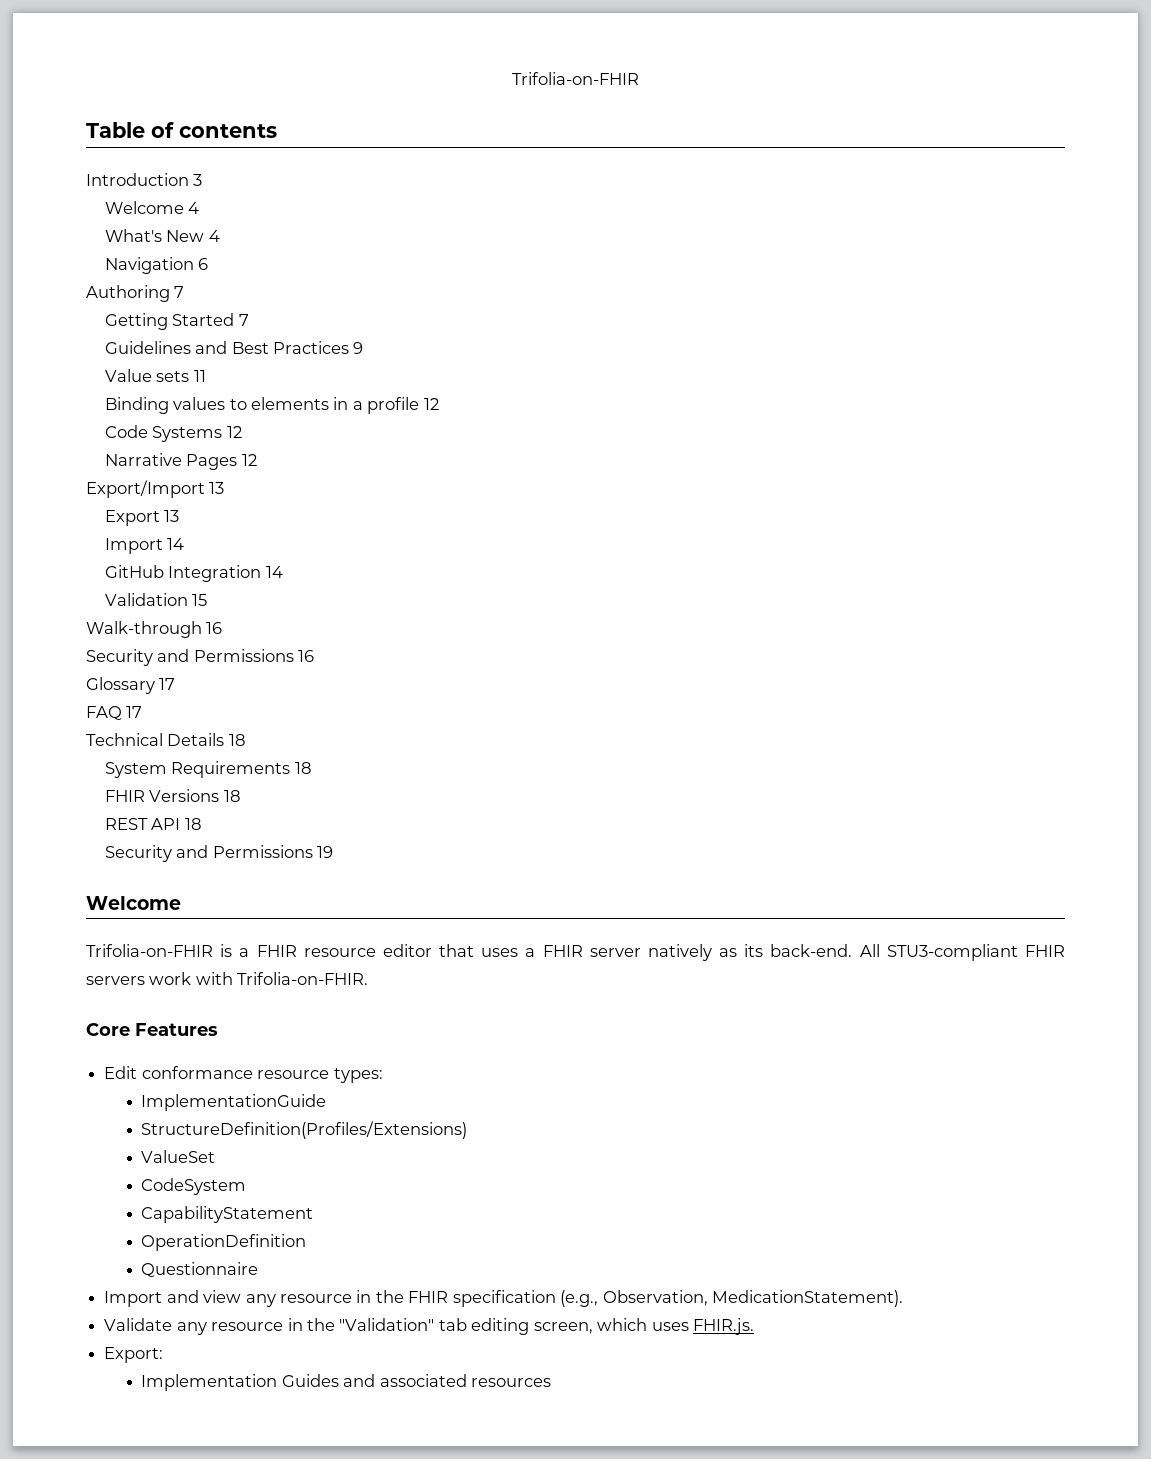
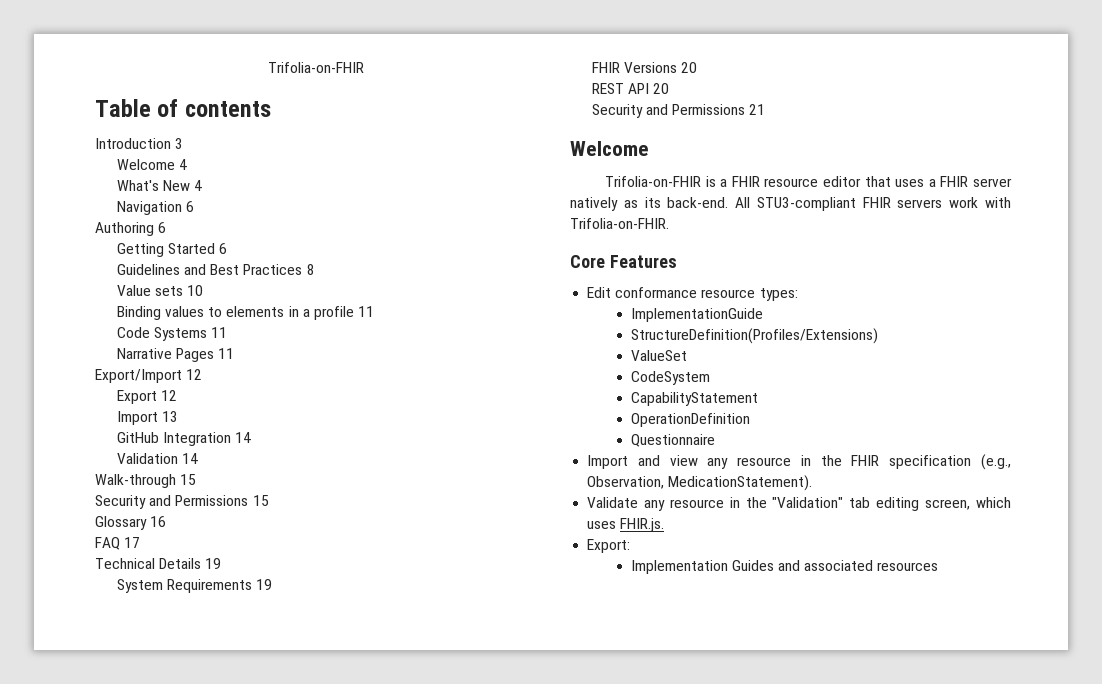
[174,286,185,298] 7 -> [158,222,167,233] 6
[238,314,249,326] 7 -> [219,243,228,254] 6
[353,342,364,354] 9 -> [306,264,315,275] 8
[193,370,206,382] 11 -> [187,285,204,296] 10
[423,398,439,410] 12 -> [358,306,375,317] 11
[226,426,242,438] 12 -> [211,327,228,338] 11
[241,454,257,466] [86,480,225,498] 12 // Export/Import 13 -> [218,348,235,359] [95,369,203,383] 11 // Export/Import 12
[164,510,180,522] [104,538,185,554] 13 // Import 14 -> [160,390,177,401] [116,411,178,425] 12 // Import 13
[192,594,208,606] 15 -> [181,453,198,464] 14
[206,622,223,634] [86,649,315,666] 16 // Security and Permissions 16 -> [180,474,197,485] [95,495,269,509] 15 // Security and Permissions 15
[159,678,176,690] 17 -> [150,516,167,527] 16
[228,734,246,746] 18 -> [205,558,222,569] 19
[294,762,312,774] 18 -> [256,579,273,590] 19
[223,790,241,802] 18 -> [681,62,698,73] 20
[184,818,202,830] [104,845,333,862] 18 // Security and Permissions 19 -> [653,83,670,94] [591,104,766,118] 20 // Security and Permissions 21

